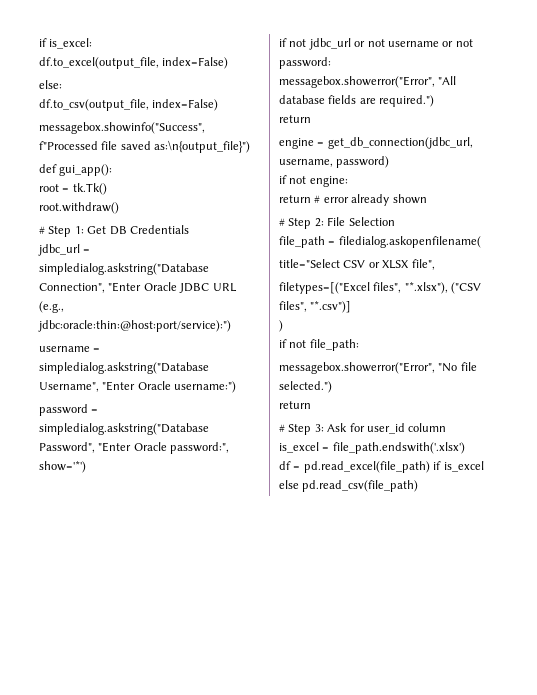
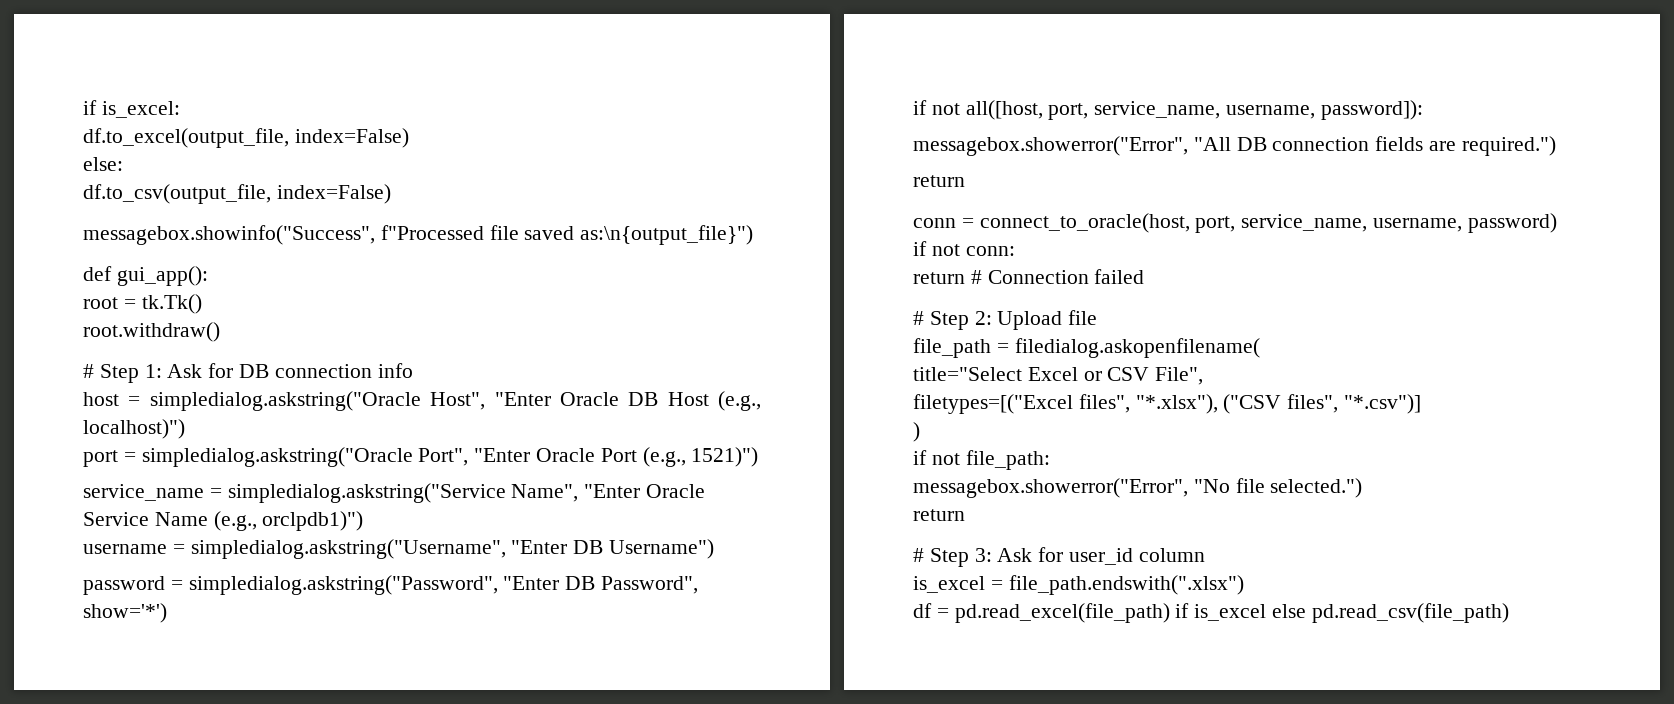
[87,225,189,235] [38,244,91,256] [39,263,209,275] [39,282,237,293] [39,301,64,313] [38,320,231,332] [39,346,101,352] [39,362,209,374] [39,381,237,393] [39,404,99,416] [39,423,209,435] [39,442,230,454] [39,461,86,473] [279,38,473,50] [279,57,331,69] Get DB Credentials // jdbc_url = simpledialog.askstring("Database Connection", "Enter Oracle JDBC URL (e.g., jdbc:oracle:thin:@host:port/service):") // username = simpledialog.askstring("Database Username", "Enter Oracle username:") // password = simpledialog.askstring("Database Password", "Enter Oracle password:", show='*') // if not jdbc_url or not username or not password: -> [167,363,413,378] [83,391,761,411] [83,419,185,439] [83,447,759,467] [83,483,706,503] [83,511,364,531] [83,539,715,559] [83,575,699,595] [83,603,167,623] [913,100,1423,120] Ask for DB connection info // host = simpledialog.askstring("Oracle Host", "Enter Oracle DB Host (e.g., localhost)") // port = simpledialog.askstring("Oracle Port", "Enter Oracle Port (e.g., 1521)") // service_name = simpledialog.askstring("Service Name", "Enter Oracle Service Name (e.g., orclpdb1)") // username = simpledialog.askstring("Username", "Enter DB Username") // password = simpledialog.askstring("Password", "Enter DB Password", show='*') // if not all([host, port, service_name, username, password]):
[279,95,325,104] database -> [1236,137,1370,151] DB connection
[279,137,473,149] engine = get_db_connection(jdbc_url, -> [913,213,1368,233] conn = connect_to_oracle(host, port, service_name,
[309,176,348,187] engine: -> [965,246,1015,256] conn:
[323,194,427,206] error already shown -> [987,269,1145,284] Connection failed
[327,217,395,226] File Selection -> [997,310,1098,330] Upload file
[343,259,435,270] CSV or XLSX file", -> [1027,367,1204,385] Excel or CSV File",
[332,442,465,454] file_path.endswith('.xlsx') -> [1008,575,1244,595] file_path.endswith(".xlsx")

